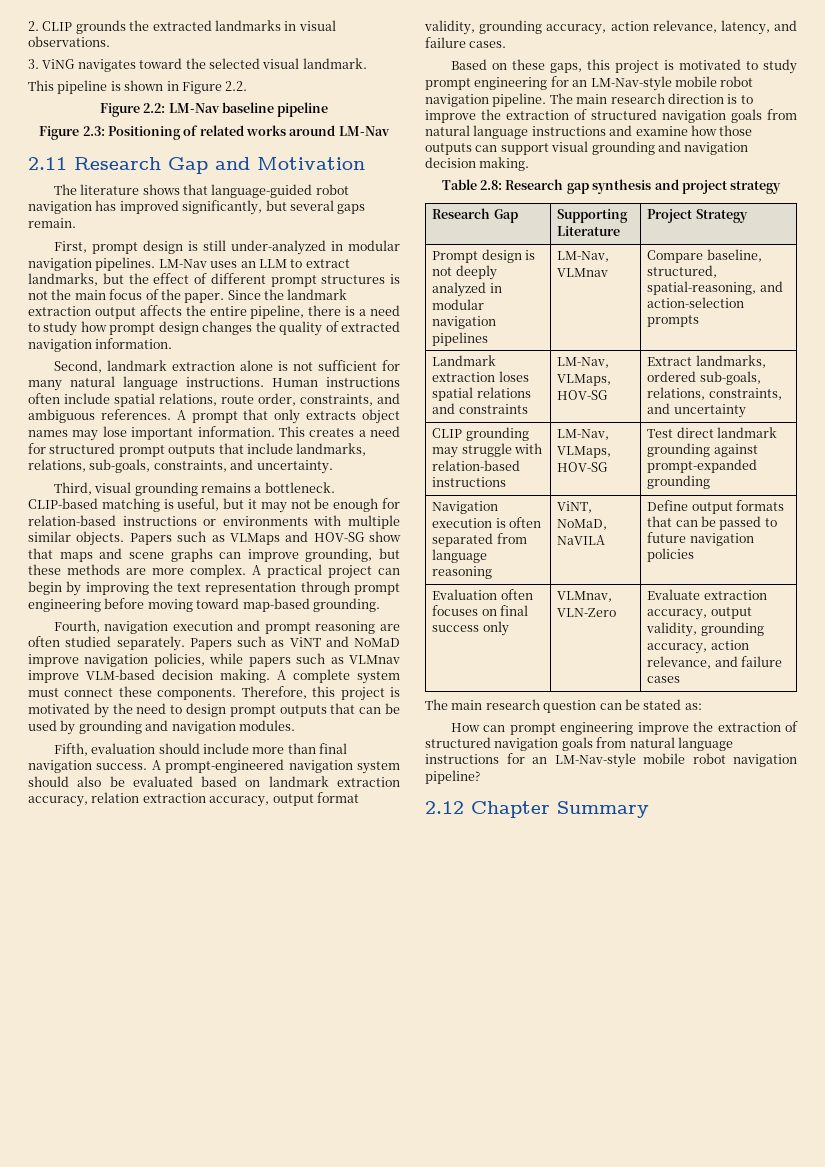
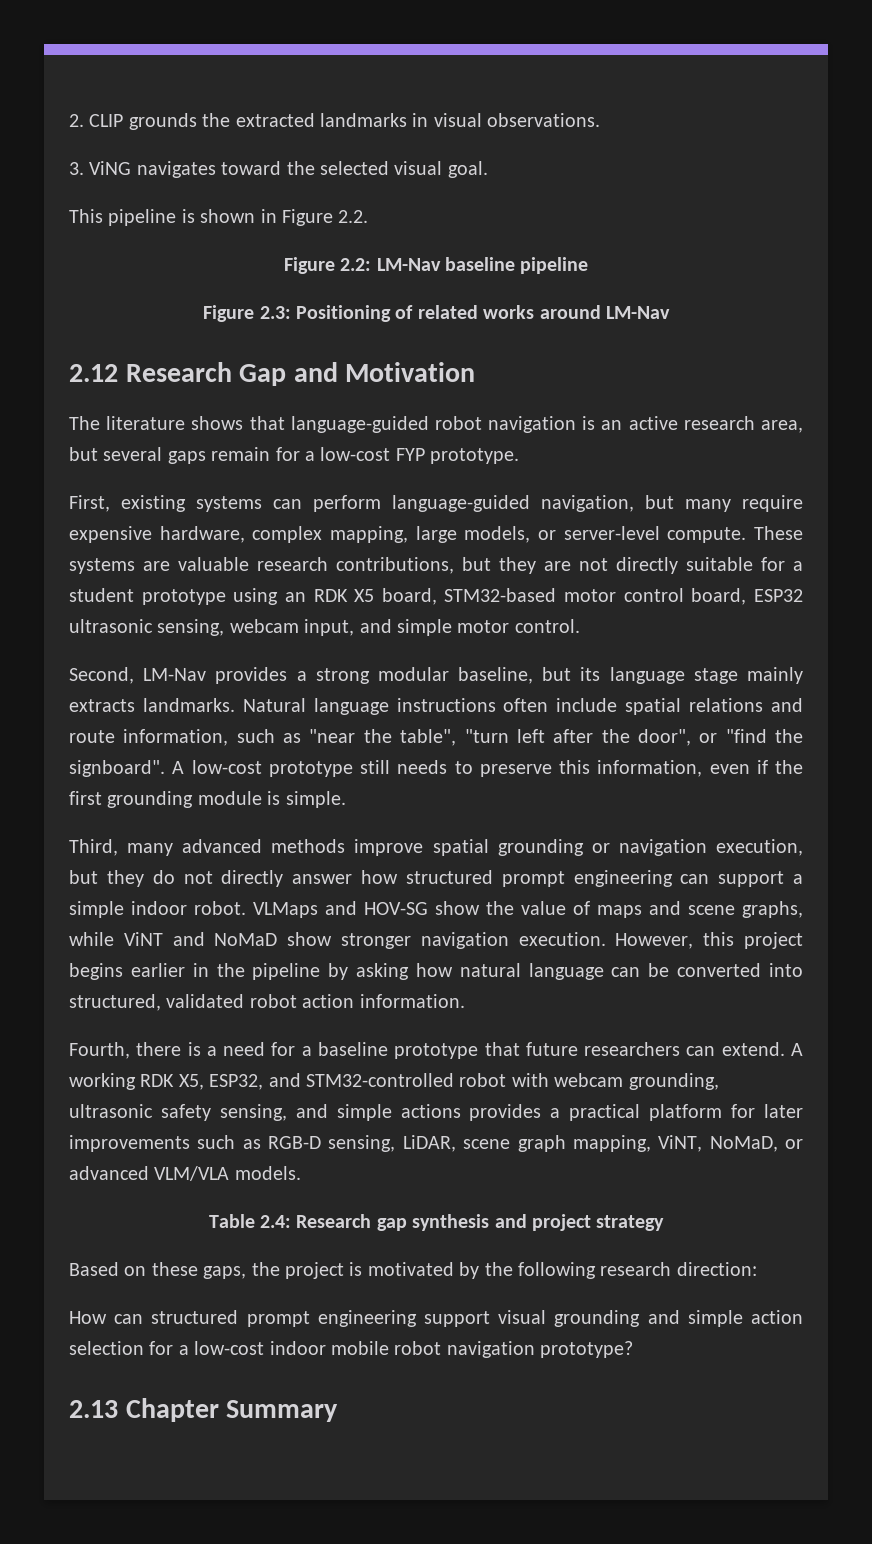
[302,58,367,69] landmark. -> [447,161,488,178] goal.
[28,157,67,170] 2.11 -> [69,364,118,382] 2.12
[95,200,366,215] [28,218,76,228] [53,240,401,255] [28,257,350,271] [28,273,400,287] [28,289,348,303] [28,305,401,319] [28,321,401,336] [28,338,173,352] [53,360,401,373] [28,376,400,391] [28,393,400,407] [28,409,400,424] [28,426,400,441] [28,443,367,457] [28,459,333,474] [53,482,335,496] [28,498,401,513] [28,515,400,529] [28,531,401,546] [28,548,400,562] [28,564,400,579] [28,581,400,596] [28,598,380,612] [53,620,401,634] [28,636,400,651] [28,653,400,667] [28,669,400,684] [28,686,400,701] [28,703,401,718] [28,720,295,735] [53,743,348,756] [28,759,400,774] [28,776,400,787] [28,792,359,807] [424,20,797,35] [425,37,507,48] [450,59,797,74] [425,76,754,91] [425,93,753,107] [425,109,797,123] [425,125,753,139] [425,141,749,155] [425,157,530,171] has improved significantly, but several gaps remain. // First, prompt design is still under-analyzed in modular navigation pipelines. LM-Nav uses an LLM to extract landmarks, but the effect of different prompt structures is not the main focus of the paper. Since the landmark extraction output affects the entire pipeline, there is a need to study how prompt design changes the quality of extracted navigation information. // Second, landmark extraction alone is not sufficient for many natural language instructions. Human instructions often include spatial relations, route order, constraints, and ambiguous references. A prompt that only extracts object names may lose important information. This creates a need for structured prompt outputs that include landmarks, relations, sub-goals, constraints, and uncertainty. // Third, visual grounding remains a bottleneck. CLIP-based matching is useful, but it may not be enough for relation-based instructions or environments with multiple similar objects. Papers such as VLMaps and HOV-SG show that maps and scene graphs can improve grounding, but these methods are more complex. A practical project can begin by improving the text representation through prompt engineering before moving toward map-based grounding. // Fourth, navigation execution and prompt reasoning are often studied separately. Papers such as ViNT and NoMaD improve navigation policies, while papers such as VLMnav improve VLM-based decision making. A complete system must connect these components. Therefore, this project is motivated by the need to design prompt outputs that can be used by grounding and navigation modules. // Fifth, evaluation should include more than final navigation success. A prompt-engineered navigation system should also be evaluated based on landmark extraction accuracy, relation extraction accuracy, output format validity, grounding accuracy, action relevance, latency, and failure cases. // Based on these gaps, this project is motivated to study prompt engineering for an LM-Nav-style mobile robot navigation pipeline. The main research direction is to improve the extraction of structured navigation goals from natural language instructions and examine how those outputs can support visual grounding and navigation decision making. -> [582,416,803,433] [69,447,520,464] [69,495,803,512] [69,526,803,543] [69,557,803,574] [69,588,803,605] [69,619,580,636] [69,667,803,684] [69,698,804,715] [69,729,803,746] [69,760,803,777] [69,791,346,808] [69,839,803,856] [69,870,803,887] [69,901,803,918] [69,932,803,949] [69,963,803,980] [69,994,465,1011] [69,1042,804,1059] [69,1073,719,1090] [69,1104,804,1121] [69,1135,804,1152] [69,1166,301,1181] is an active research area, but several gaps remain for a low-cost FYP prototype. // First, existing systems can perform language-guided navigation, but many require expensive hardware, complex mapping, large models, or server-level compute. These systems are valuable research contributions, but they are not directly suitable for a student prototype using an RDK X5 board, STM32-based motor control board, ESP32 ultrasonic sensing, webcam input, and simple motor control. // Second, LM-Nav provides a strong modular baseline, but its language stage mainly extracts landmarks. Natural language instructions often include spatial relations and route information, such as "near the table", "turn left after the door", or "find the signboard". A low-cost prototype still needs to preserve this information, even if the first grounding module is simple. // Third, many advanced methods improve spatial grounding or navigation execution, but they do not directly answer how structured prompt engineering can support a simple indoor robot. VLMaps and HOV-SG show the value of maps and scene graphs, while ViNT and NoMaD show stronger navigation execution. However, this project begins earlier in the pipeline by asking how natural language can be converted into structured, validated robot action information. // Fourth, there is a need for a baseline prototype that future researchers can extend. A working RDK X5, ESP32, and STM32-controlled robot with webcam grounding, ultrasonic safety sensing, and simple actions provides a practical platform for later improvements such as RGB-D sensing, LiDAR, scene graph mapping, ViNT, NoMaD, or advanced VLM/VLA models.
[480,180,503,190] 2.8: -> [260,1215,291,1228] 2.4:
[432,208,518,223] [557,209,629,223] [557,226,621,236] [647,209,748,223] [432,249,535,263] [432,265,497,280] [432,282,502,297] [432,299,485,310] [432,316,497,329] [432,332,489,346] [557,251,610,262] [557,268,609,277] [647,249,762,263] [647,265,718,278] [647,281,783,295] [647,297,745,308] [647,315,700,327] [432,355,497,366] [432,371,529,382] [432,387,531,401] [432,403,528,414] [557,357,610,368] [557,374,612,386] [557,390,609,400] [647,355,766,368] [647,371,761,385] [647,387,782,400] [647,403,746,418] [432,427,529,441] [432,443,542,458] [432,460,521,471] [432,477,507,487] [557,429,610,440] [557,446,612,458] [557,462,609,472] [647,427,777,438] [647,443,758,457] [647,459,758,473] [647,475,711,489] [432,501,499,514] [432,517,541,528] [432,533,527,547] [432,549,488,563] [432,566,493,579] [557,501,593,513] [557,519,608,530] [557,535,606,545] [647,500,784,514] [647,516,777,530] [647,532,754,546] [647,548,695,562] [432,589,533,600] [432,605,528,616] [432,621,509,636] [557,591,613,602] [557,608,617,617] [647,589,767,600] [647,607,752,620] [646,622,764,637] [647,640,749,654] [647,656,782,669] [647,676,681,683] [425,699,702,713] // Research Gap | Supporting Literature | Project Strategy // Prompt design is not deeply analyzed in modular navigation pipelines | LM-Nav, VLMnav | Compare baseline, structured, spatial-reasoning, and action-selection prompts // Landmark extraction loses spatial relations and constraints | LM-Nav, VLMaps, HOV-SG | Extract landmarks, ordered sub-goals, relations, constraints, and uncertainty // CLIP grounding may struggle with relation-based instructions | LM-Nav, VLMaps, HOV-SG | Test direct landmark grounding against prompt-expanded grounding // Navigation execution is often separated from language reasoning | ViNT, NoMaD, NaVILA | Define output formats that can be passed to future navigation policies // Evaluation often focuses on final success only | VLMnav, VLN-Zero | Evaluate extraction accuracy, output validity, grounding accuracy, action relevance, and failure cases // The main research question can be stated as: -> [69,1262,757,1279] // Based on these gaps, the project is motivated by the following research direction:
[509,721,798,735] [425,737,733,751] [425,753,797,768] [425,770,480,784] [425,801,464,814] prompt engineering improve the extraction of structured navigation goals from natural language instructions for an LM-Nav-style mobile robot navigation pipeline? // 2.12 -> [151,1310,803,1327] [69,1341,634,1358] [69,1400,118,1418] structured prompt engineering support visual grounding and simple action selection for a low-cost indoor mobile robot navigation prototype? // 2.13

